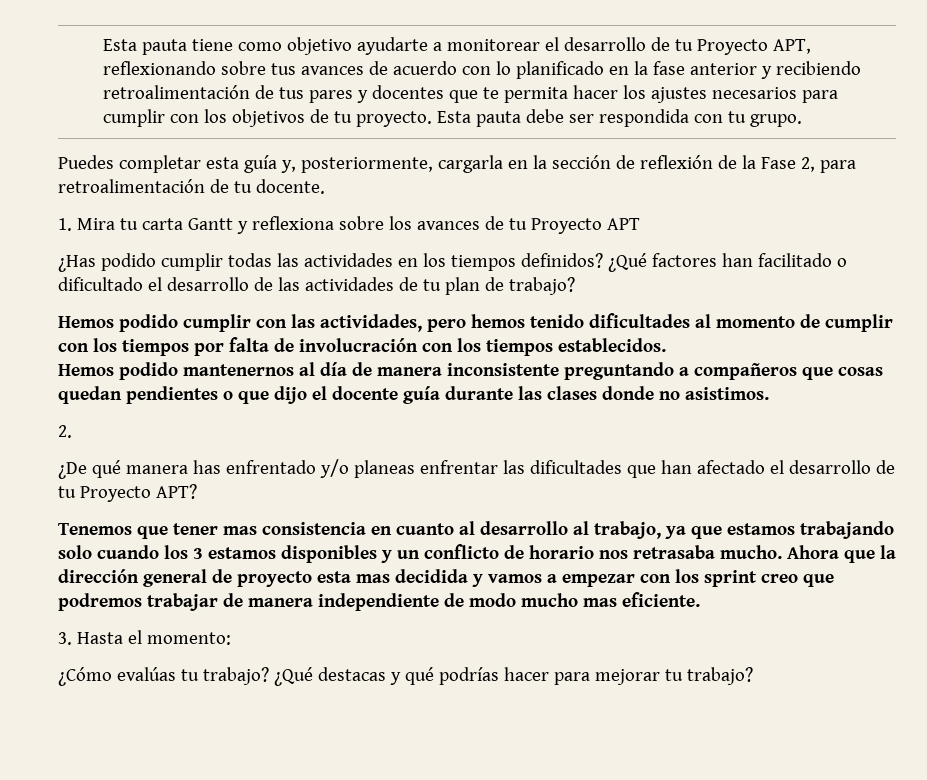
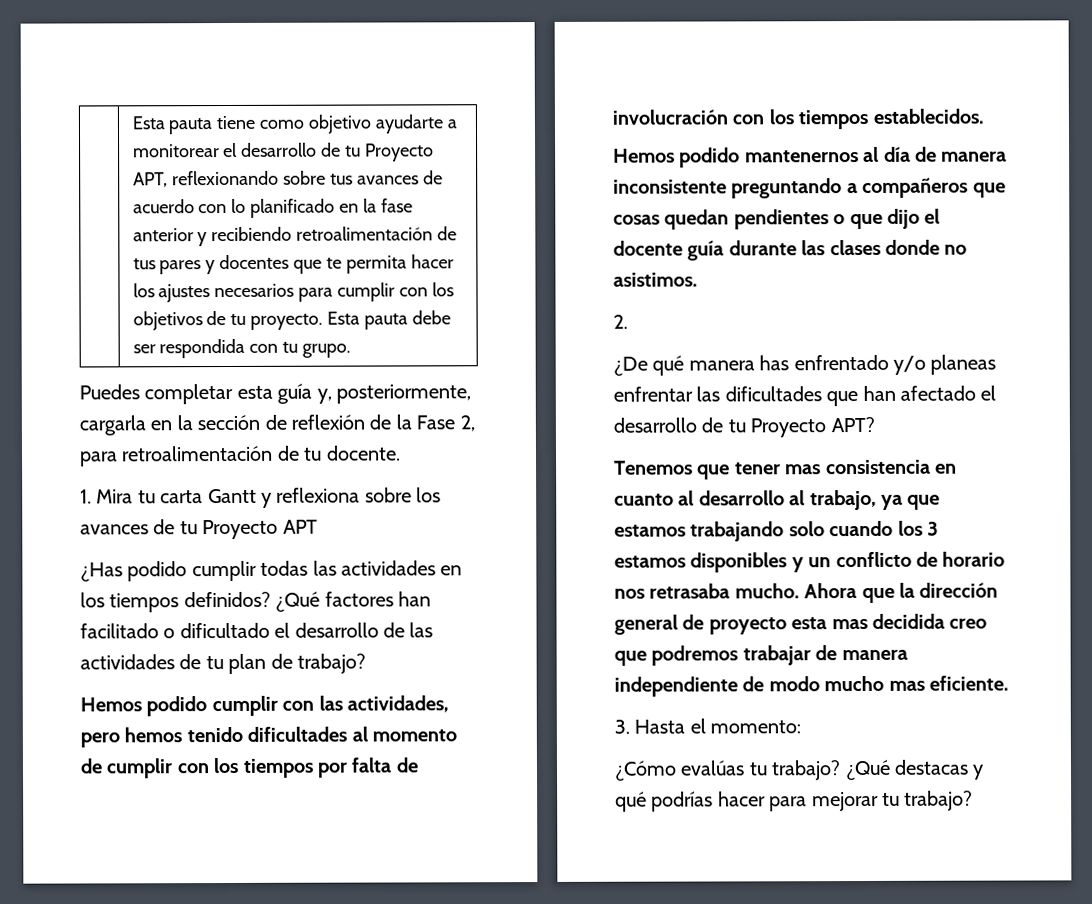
[471,569,757,587] y vamos a empezar con los sprint -> (945, 621) none

